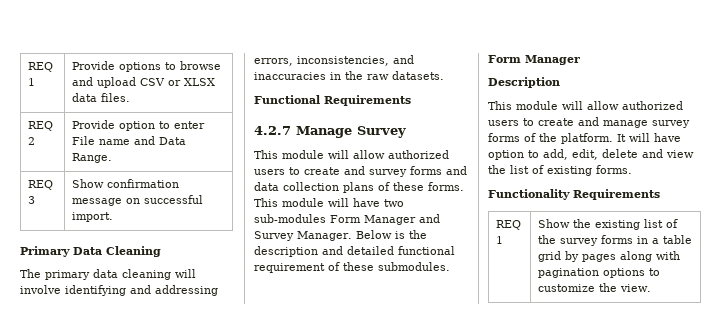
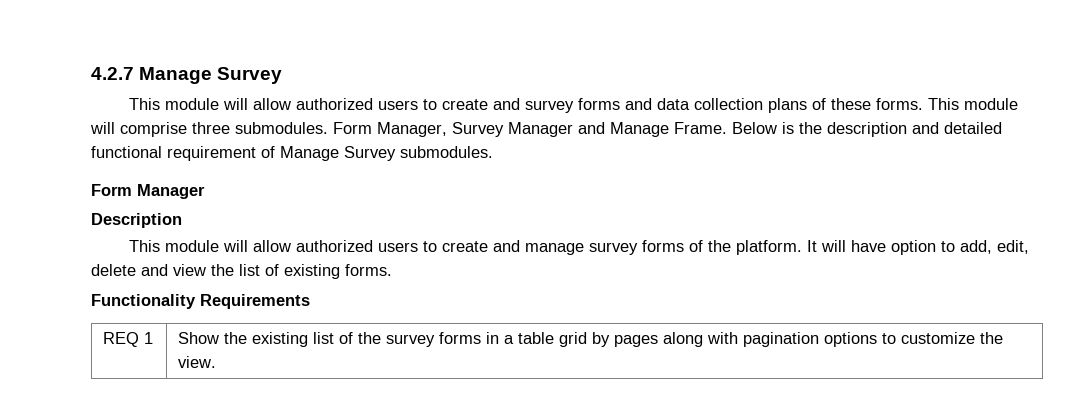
[27,62,53,72] [27,78,35,86] [71,61,221,72] [71,77,215,88] [71,93,130,102] [27,121,53,131] [27,137,35,145] [71,120,205,131] [71,136,186,145] [71,153,112,163] [27,180,53,190] [27,196,35,204] [71,179,179,188] [71,195,203,206] [71,212,113,222] [20,246,161,257] [20,269,196,280] [20,285,218,296] [254,55,414,66] [254,71,444,80] [254,95,411,106] REQ 1 | Provide options to browse and upload CSV or XLSX data files. // REQ 2 | Provide option to enter File name and Data Range. // REQ 3 | Show confirmation message on successful import. // Primary Data Cleaning // The primary data cleaning will involve identifying and addressing errors, inconsistencies, and inaccuracies in the raw datasets. // Functional Requirements // -> (91, 73) none
[353,198,404,207] [254,214,440,225] [254,231,352,241] have two sub-modules Form Manager and Survey Manager. -> [120,122,727,137] comprise three submodules. Form Manager, Survey Manager and Manage Frame.
[343,262,374,271] these -> [280,146,396,161] Manage Survey

